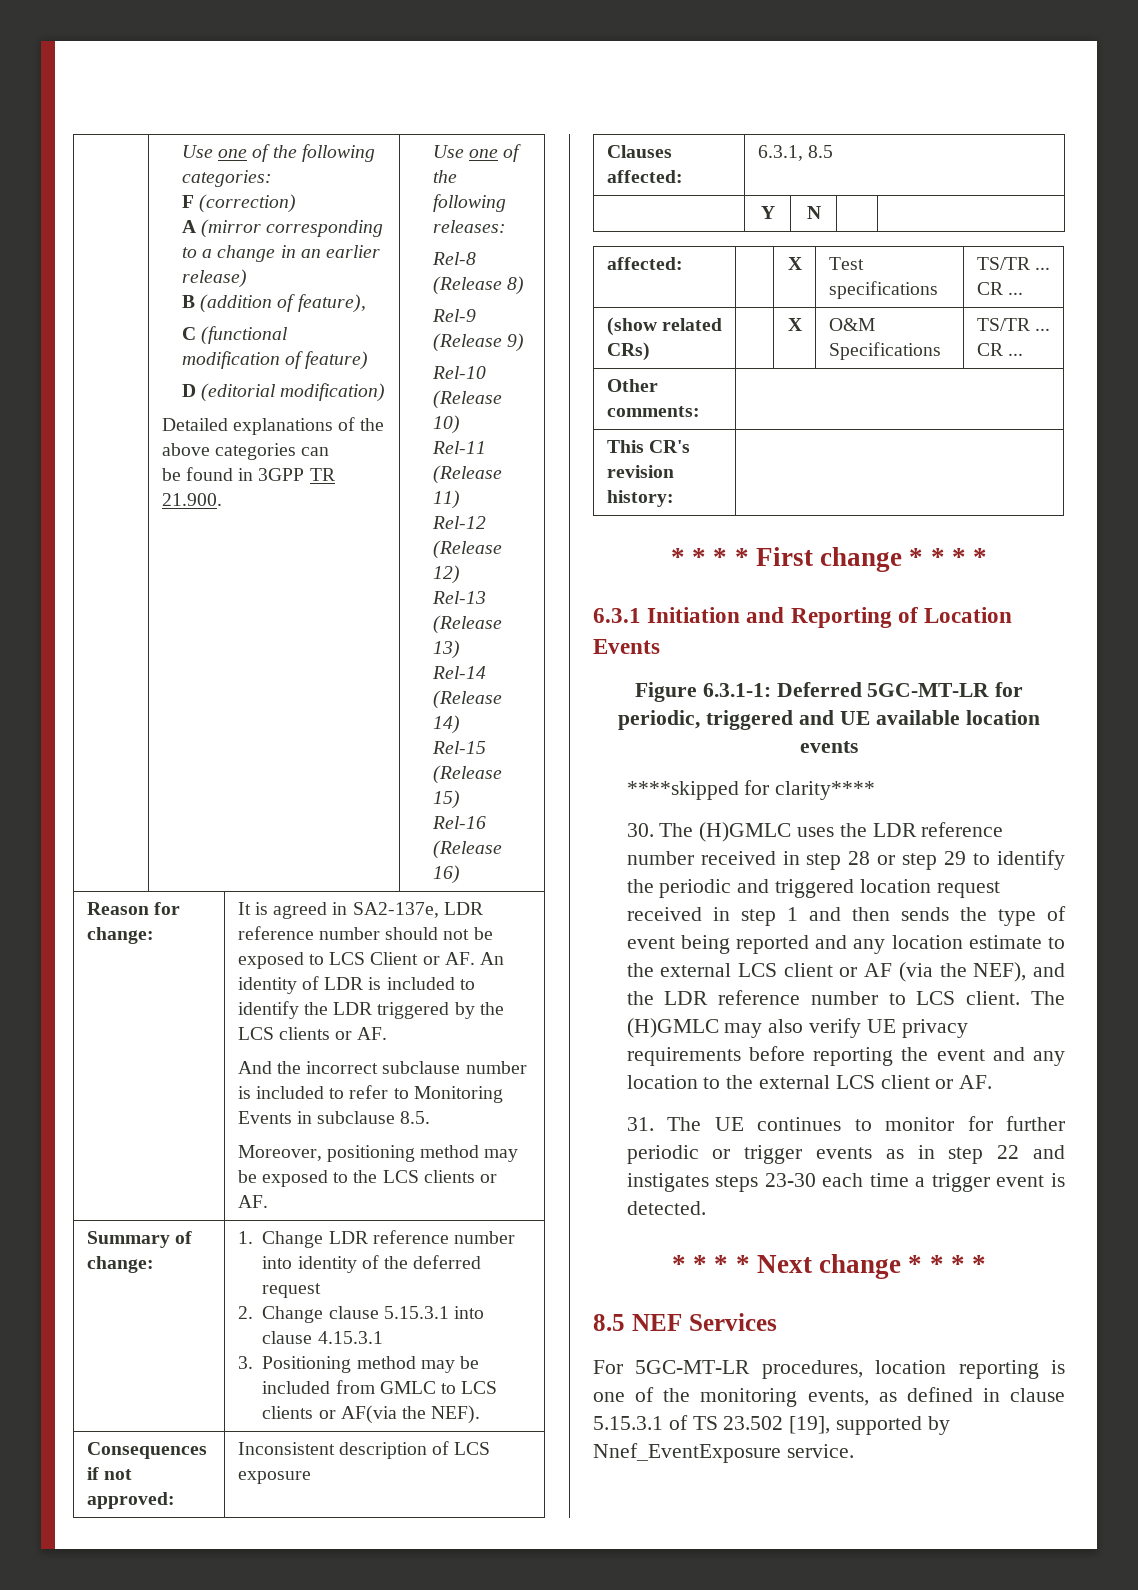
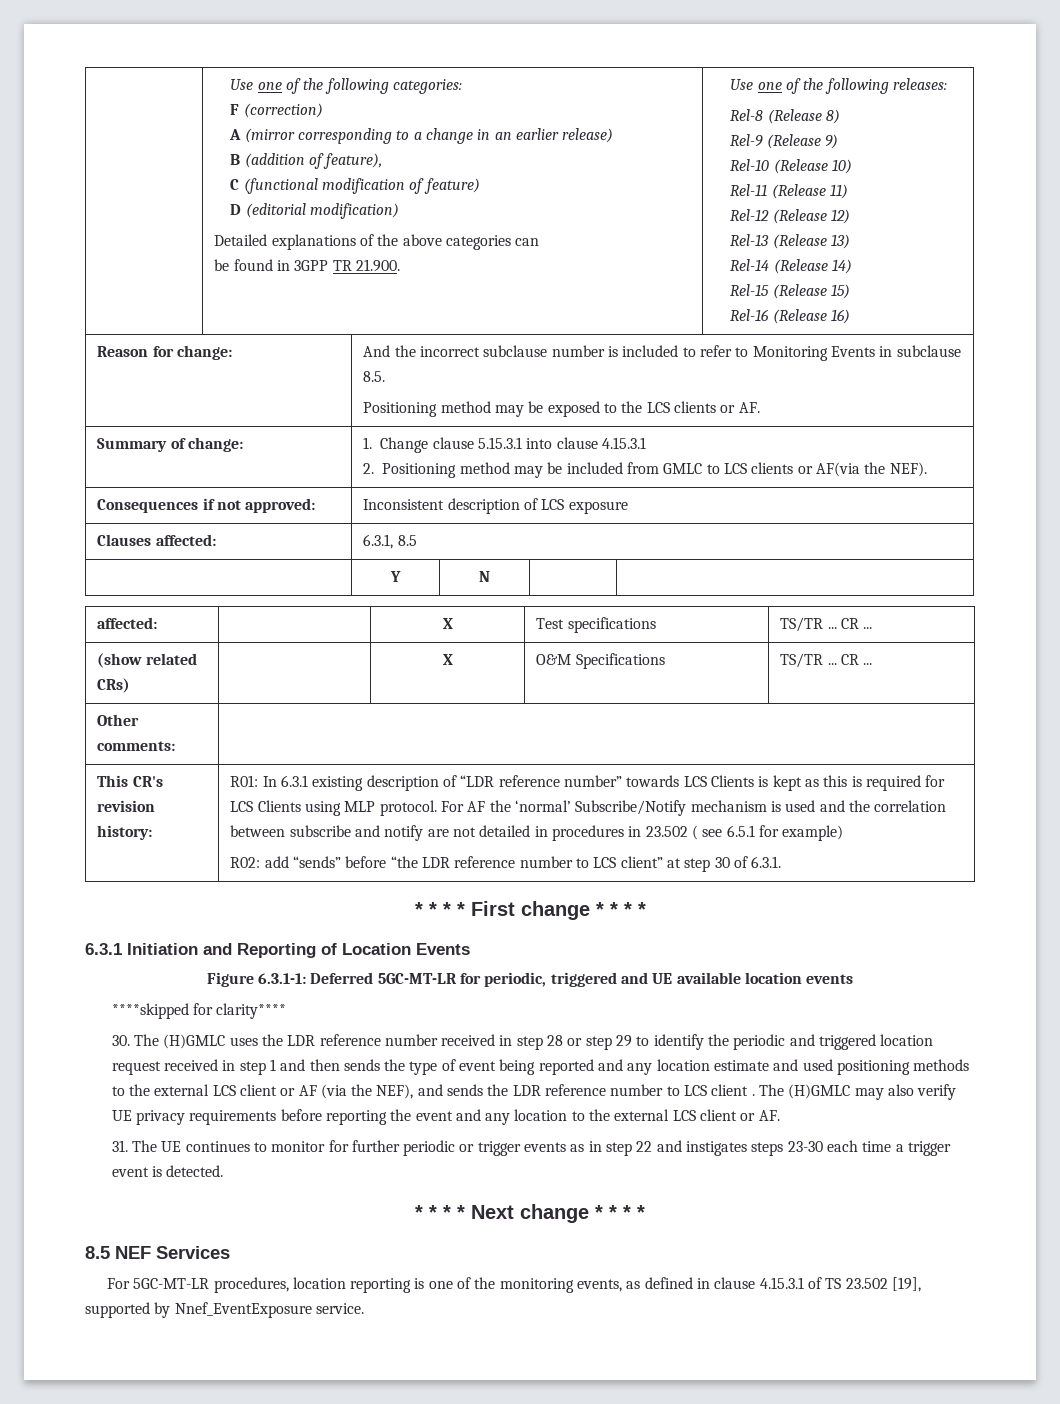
[237,902,483,919] [237,926,493,940] [237,952,505,969] [237,976,475,994] [237,1001,504,1019] [237,1027,388,1040] It is agreed in SA2-137e, LDR reference number should not be exposed to LCS Client or AF. An identity of LDR is included to identify the LDR triggered by the LCS clients or AF. // -> (233, 352) none
[237,1145,415,1162] Moreover, positioning -> [363,402,438,417] Positioning
[328,1230,516,1244] [262,1255,482,1273] [262,1283,322,1298] [237,1306,324,1323] LDR reference number into identity of the deferred request // 2. Change -> (429, 445) none
[237,1356,253,1369] 3. -> [363,463,375,474] 2.
(674, 498) none -> [230,775,946,791] [230,800,947,816] [230,825,844,841] [230,856,782,872] R01: In 6.3.1 existing description of “LDR reference number” towards LCS Clients is kept as this is required for LCS Clients using MLP protocol. For AF the ‘normal’ Subscribe/Notify mechanism is used and the correlation between subscribe and notify are not detailed in procedures in 23.502 ( see 6.5.1 for example) // R02: add “sends” before “the LDR reference number to LCS client” at step 30 of 6.3.1.
(1042, 942) none -> [773,1059,970,1075] and used positioning methods
(1065, 970) none -> [447,1084,484,1096] sends
[966,991,1021,1005] client. -> [711,1084,755,1096] client .
[593,1416,663,1430] 5.15.3.1 -> [759,1277,804,1289] 4.15.3.1

